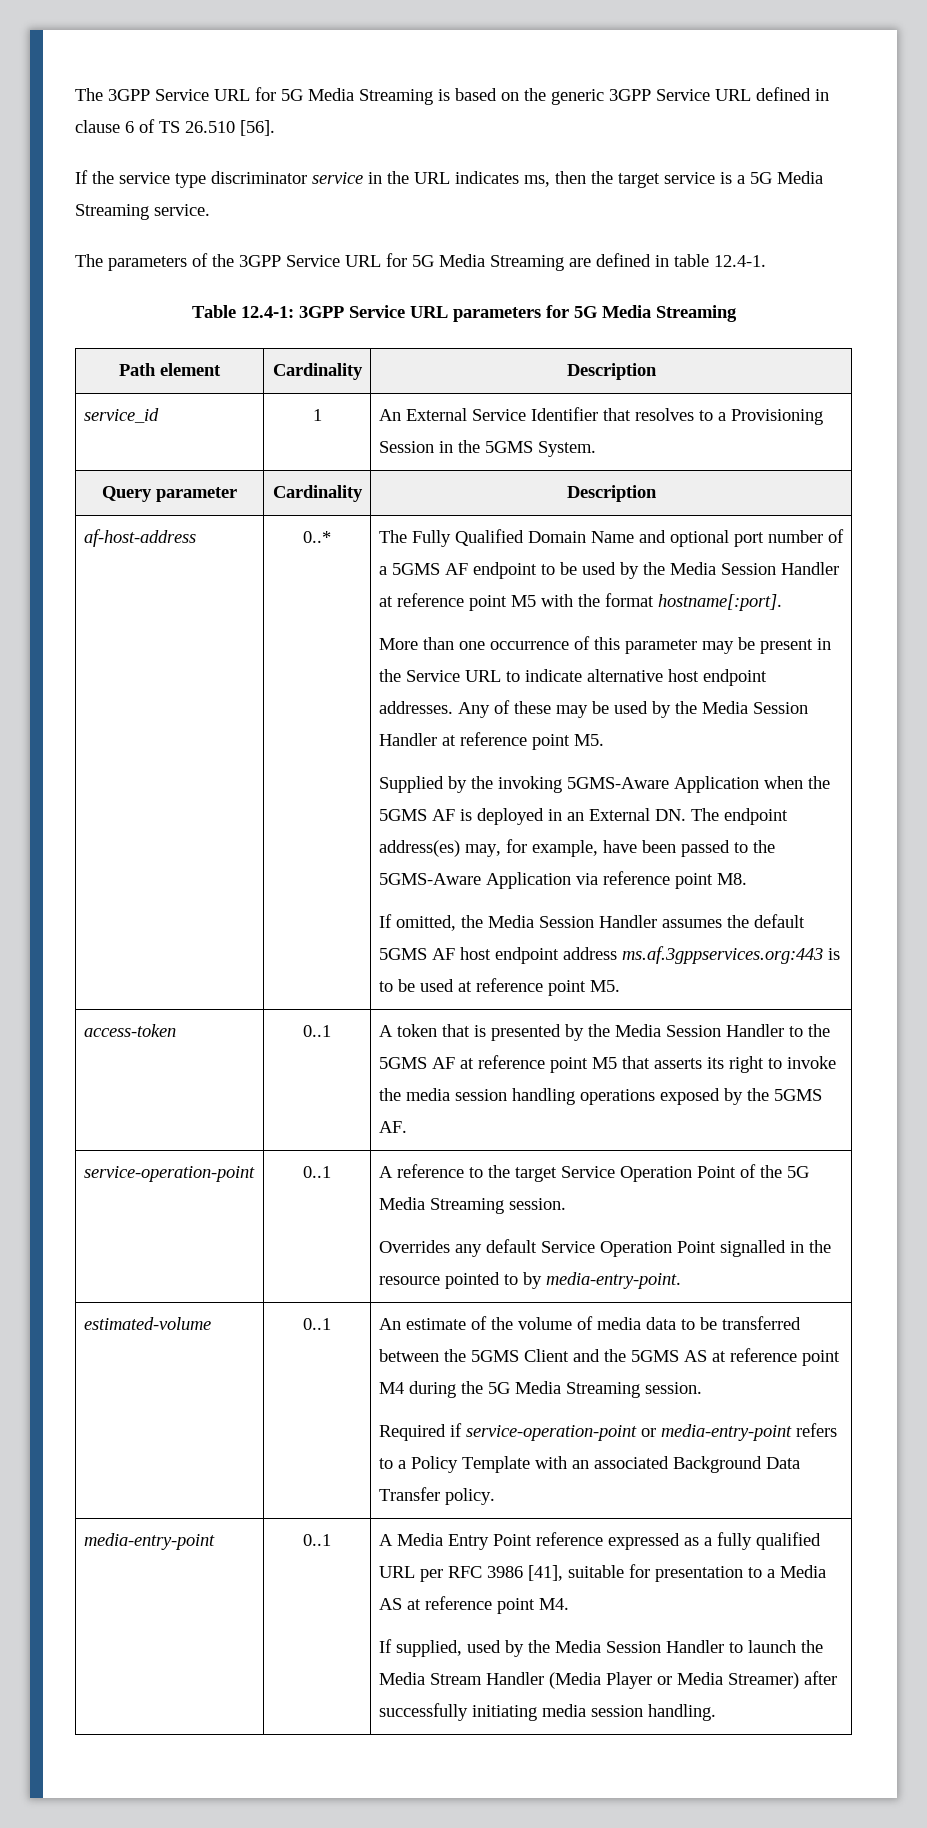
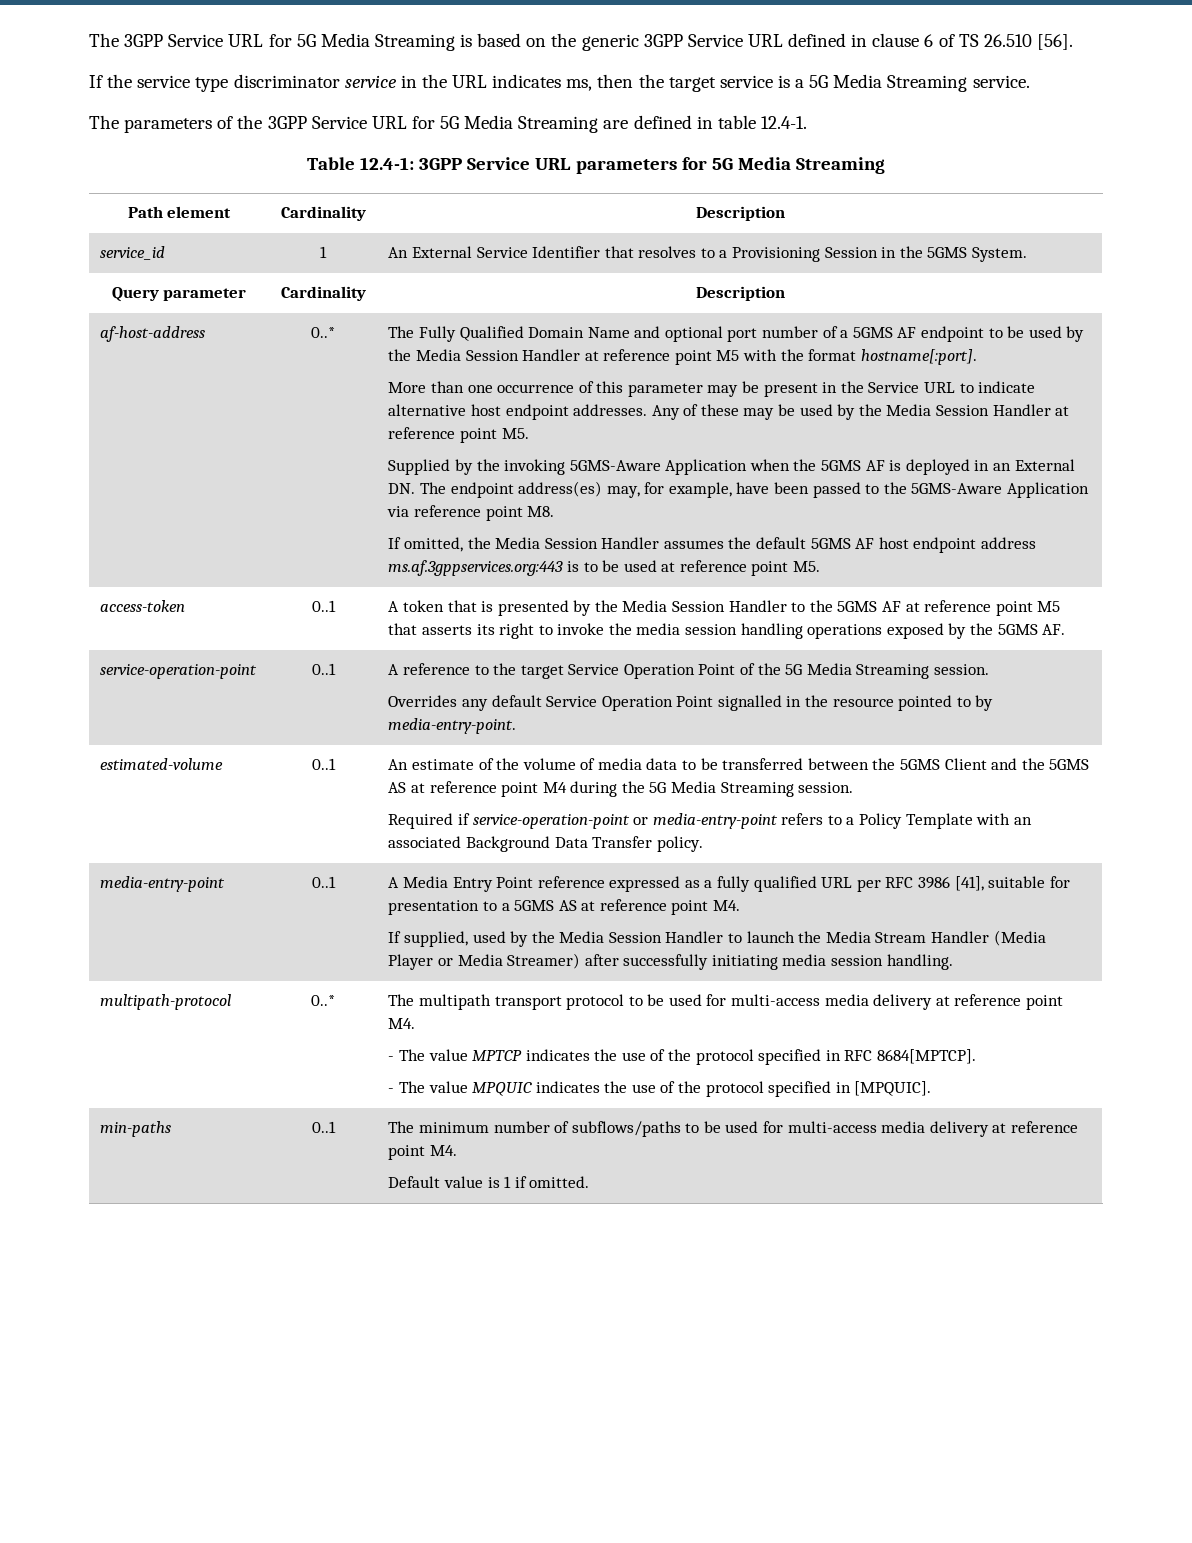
[779,1565,826,1578] Media -> [514,900,555,911] 5GMS
(716, 1712) none -> [100,994,232,1010] [311,995,335,1006] [388,994,1063,1010] [388,1018,416,1029] [388,1049,976,1065] [388,1081,932,1097] [100,1121,172,1137] [311,1121,336,1133] [388,1121,1078,1137] [388,1145,457,1160] [388,1176,590,1188] // multipath-protocol | 0..* | The multipath transport protocol to be used for multi-access media delivery at reference point M4. // - The value MPTCP indicates the use of the protocol specified in RFC 8684[MPTCP]. // - The value MPQUIC indicates the use of the protocol specified in [MPQUIC]. // min-paths | 0..1 | The minimum number of subflows/paths to be used for multi-access media delivery at reference point M4. // Default value is 1 if omitted.

